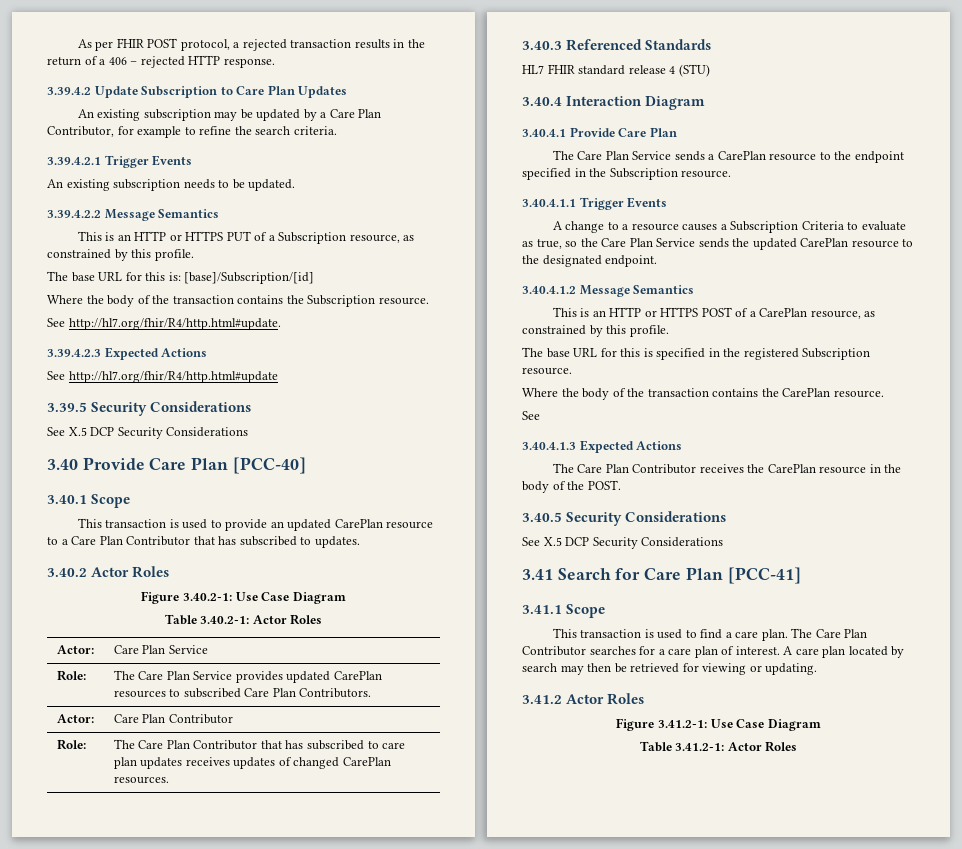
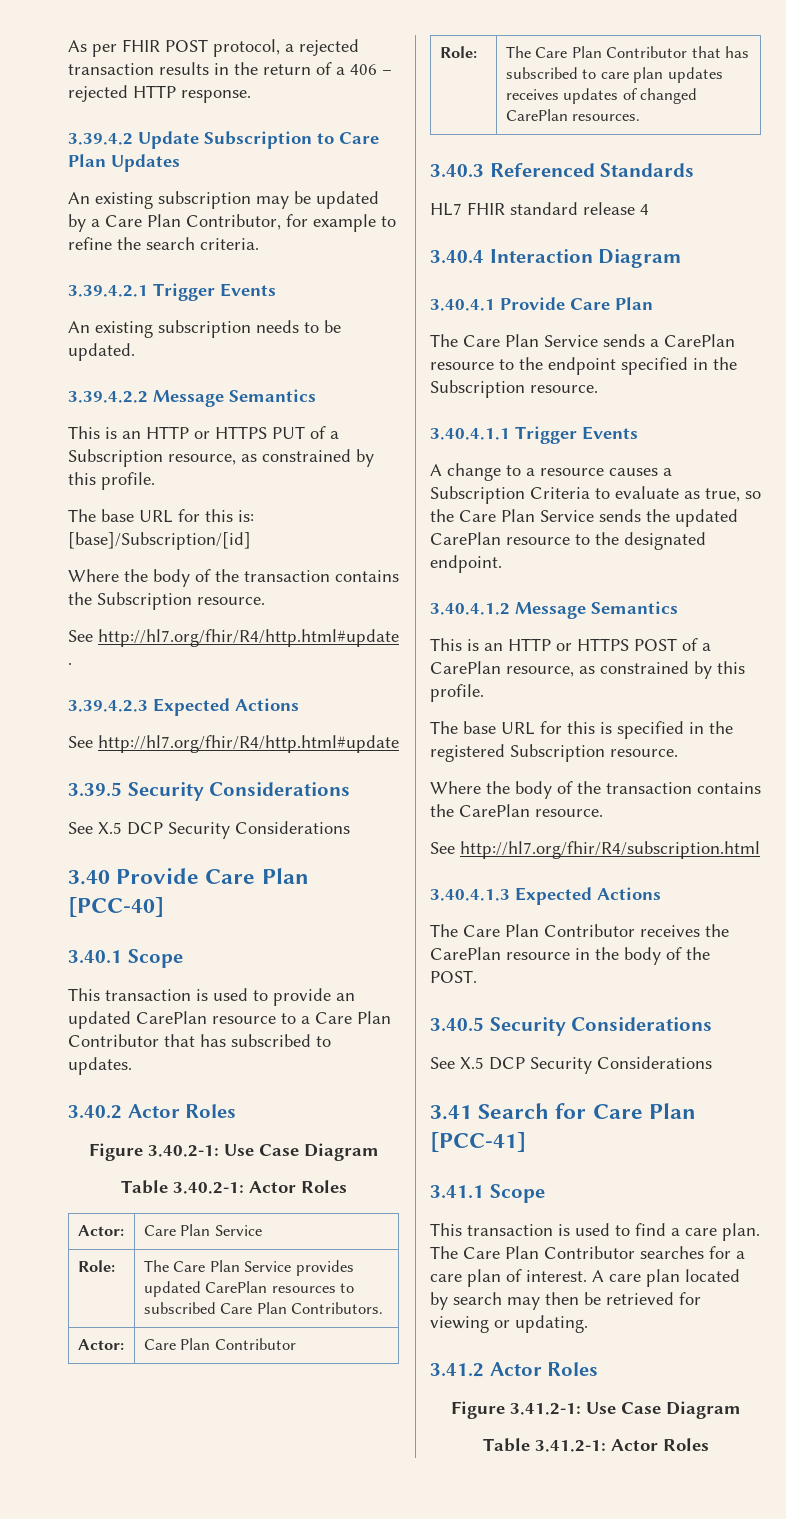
[68,318,281,330] http://hl7.org/fhir/R4/http.html#update. -> [98,629,399,647] [68,662,72,665] http://hl7.org/fhir/R4/http.html#update .
[678,64,710,77] (STU) -> (649, 209) none
(540, 415) none -> [460,841,760,859] http://hl7.org/fhir/R4/subscription.html

